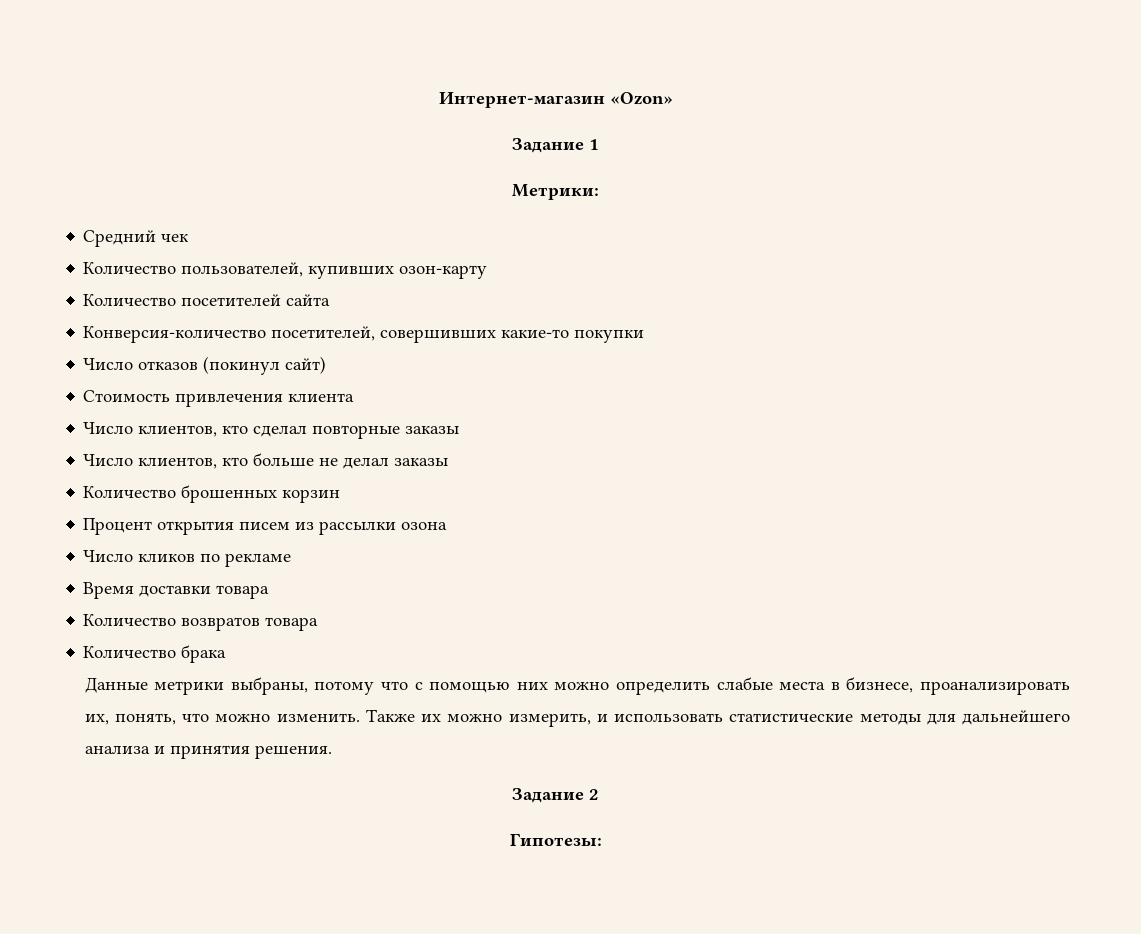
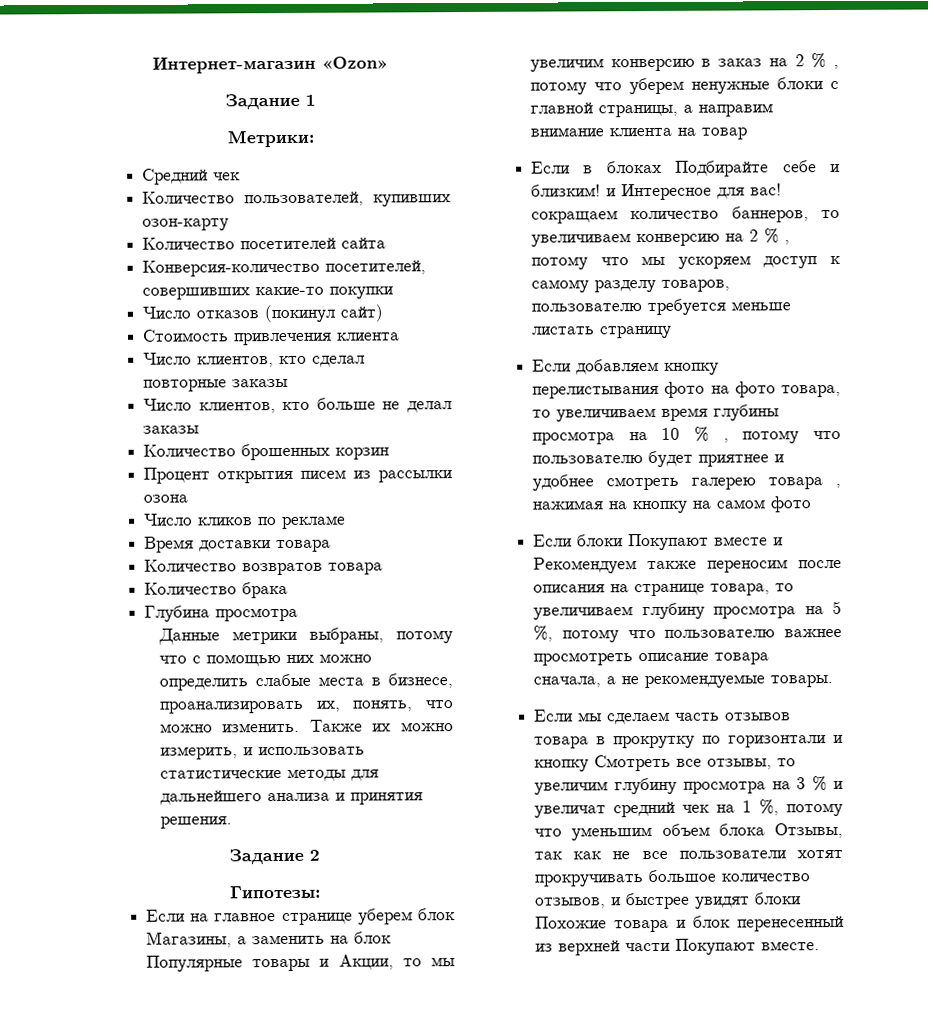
(227, 654) none -> [144,605,299,622] // Глубина просмотра
(602, 839) none -> [146,908,456,926] [146,931,393,948] [146,954,455,972] [530,53,840,72] [530,77,839,95] [530,102,774,118] [530,127,748,140] [531,160,840,177] [531,183,783,201] [531,206,840,224] [531,228,791,247] [531,255,841,270] [531,279,731,293] [531,298,792,316] [531,325,673,339] [532,358,720,375] [532,381,841,399] [532,404,780,422] [532,426,841,445] [532,450,785,468] [532,474,841,491] [532,496,812,514] [533,533,784,551] [533,557,842,574] [533,583,795,597] [533,600,842,620] [533,625,842,643] [533,652,770,666] [533,674,834,689] [534,709,792,725] [534,734,843,749] [534,754,797,772] [534,776,844,795] [534,799,843,818] [534,822,843,841] [534,849,843,860] [534,869,811,887] [535,892,802,910] [535,915,844,933] [535,938,821,956] // Если на главное странице уберем блок Магазины, а заменить на блок Популярные товары и Акции, то мы увеличим конверсию в заказ на 2 % , потому что уберем ненужные блоки с главной страницы, а направим внимание клиента на товар // Если в блоках Подбирайте себе и близким! и Интересное для вас! сокращаем количество баннеров, то увеличиваем конверсию на 2 % , потому что мы ускоряем доступ к самому разделу товаров, пользователю требуется меньше листать страницу // Если добавляем кнопку перелистывания фото на фото товара, то увеличиваем время глубины просмотра на 10 % , потому что пользователю будет приятнее и удобнее смотреть галерею товара , нажимая на кнопку на самом фото // Если блоки Покупают вместе и Рекомендуем также переносим после описания на странице товара, то увеличиваем глубину просмотра на 5 %, потому что пользователю важнее просмотреть описание товара сначала, а не рекомендуемые товары. // Если мы сделаем часть отзывов товара в прокрутку по горизонтали и кнопку Смотреть все отзывы, то увеличим глубину просмотра на 3 % и увеличат средний чек на 1 %, потому что уменьшим объем блока Отзывы, так как не все пользователи хотят прокручивать большое количество отзывов, и быстрее увидят блоки Похожие товара и блок перенесенный из верхней части Покупают вместе.

